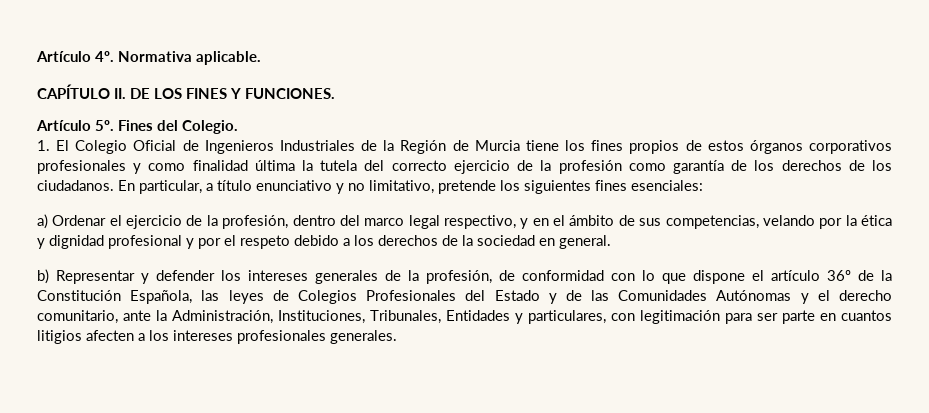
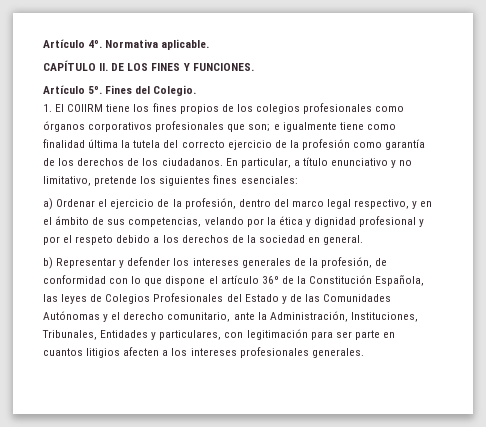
[75,140,520,154] Colegio Oficial de Ingenieros Industriales de la Región de Murcia -> [67,104,104,112] COIIRM
[707,140,892,154] [37,160,142,174] estos órganos corporativos profesionales y -> [236,103,405,114] [43,121,364,132] los colegios profesionales como órganos corporativos profesionales que son; e igualmente tiene

